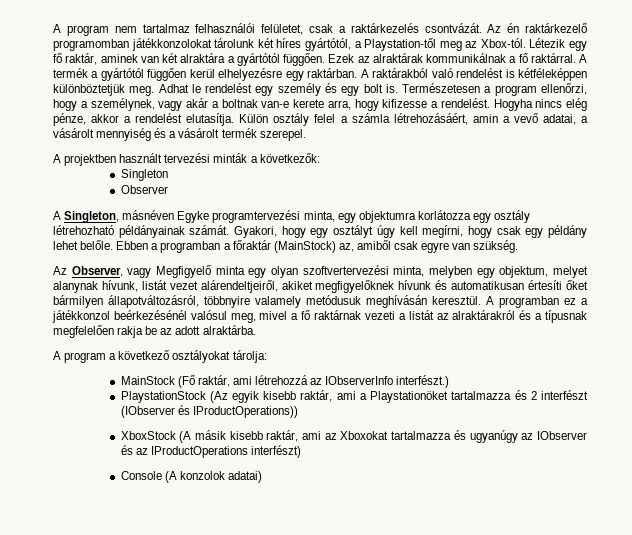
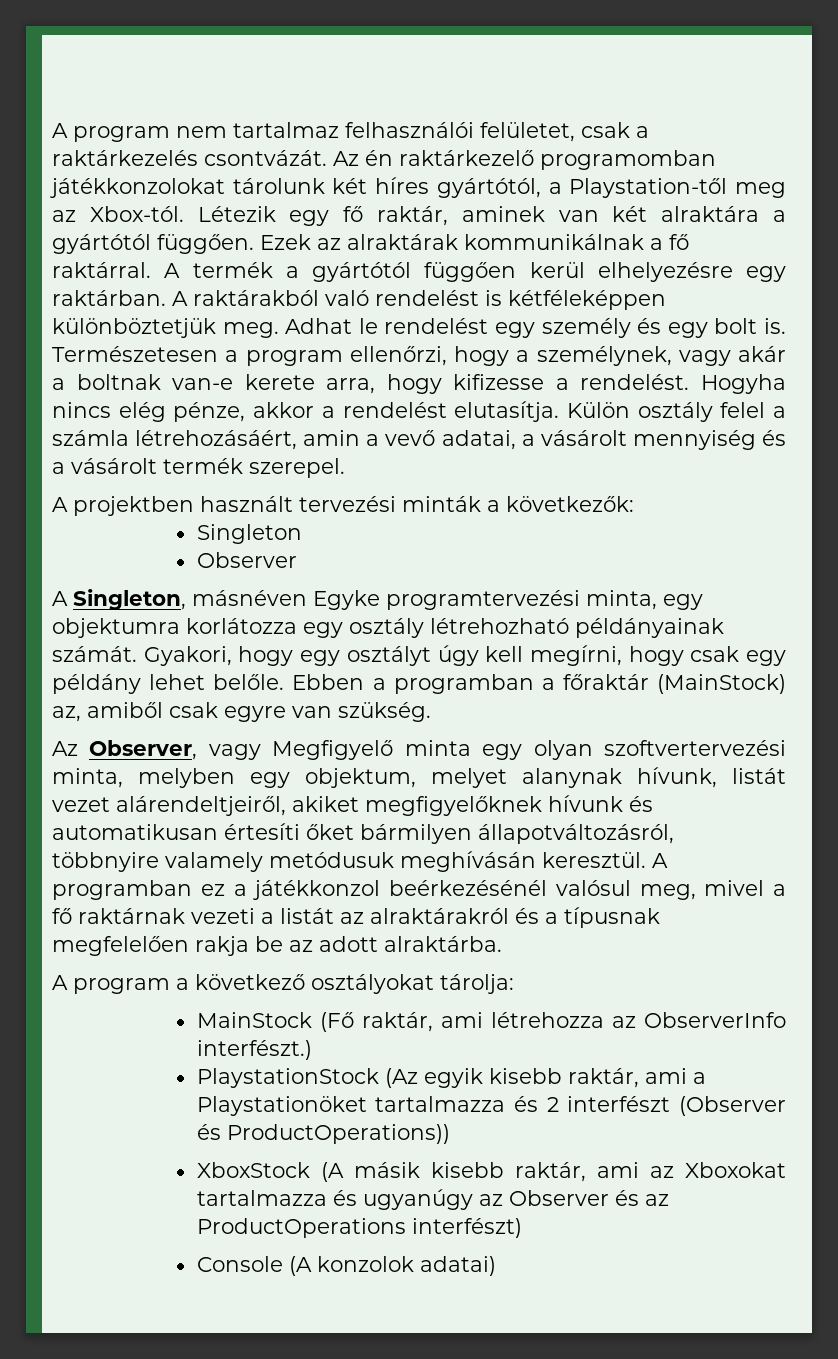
[254,375,394,385] létrehozzá az IObserverInfo -> [490,1012,786,1028] létrehozza az ObserverInfo
[120,405,298,418] (IObserver és IProductOperations)) -> [679,1096,786,1116] [196,1124,450,1144] (Observer és ProductOperations))
[536,431,587,440] IObserver -> [508,1190,609,1206] Observer
[150,446,248,458] IProductOperations -> [196,1218,406,1238] ProductOperations

